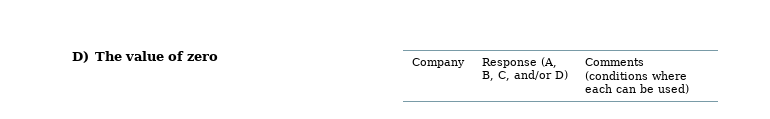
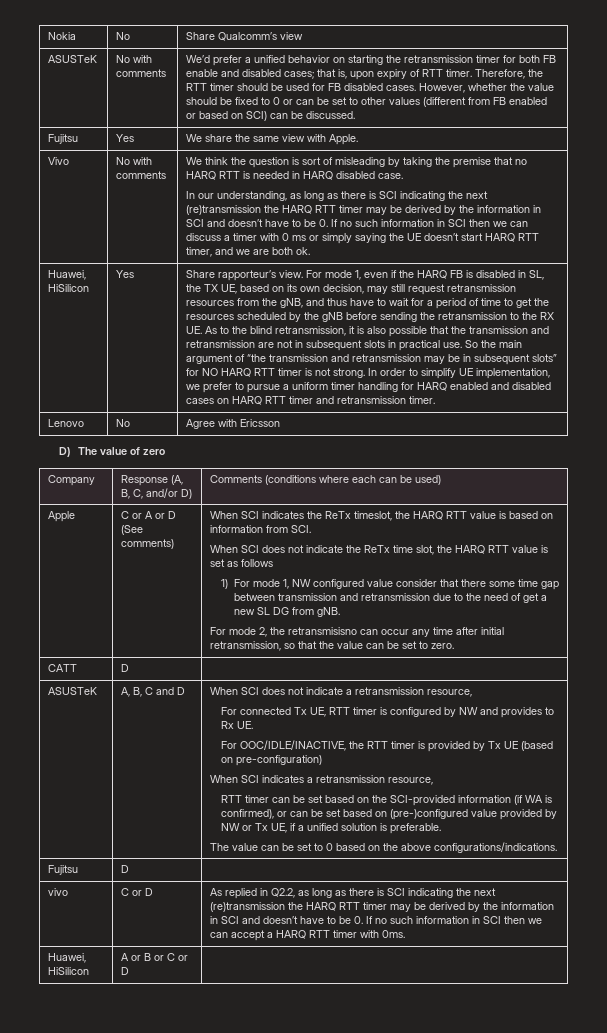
(72, 57) none -> [47,32,76,40] [115,32,130,40] [185,32,303,41] [47,55,97,63] [115,55,152,63] [115,69,166,77] [185,55,556,66] [185,69,543,80] [185,83,554,93] [185,97,547,107] [185,111,355,121] [47,134,78,144] [115,134,134,142] [185,134,358,145] [47,157,69,165] [115,157,152,165] [115,171,166,179] [185,157,527,168] [185,171,403,180] [185,191,488,201] [185,205,541,215] [185,219,528,227] [185,233,539,244] [185,247,310,257] [47,270,86,280] [47,284,89,292] [115,270,134,278] [185,270,544,281] [185,284,516,295] [185,298,549,309] [185,312,554,322] [185,326,549,337] [185,340,522,351] [185,354,557,365] [185,368,550,379] [185,382,551,393] [185,396,435,405] [47,419,84,427] [115,419,130,427] [185,419,280,429] Nokia | No | Share Qualcomm’s view // ASUSTeK | No with comments | We’d prefer a unified behavior on starting the retransmission timer for both FB enable and disabled cases; that is, upon expiry of RTT timer. Therefore, the RTT timer should be used for FB disabled cases. However, whether the value should be fixed to 0 or can be set to other values (different from FB enabled or based on SCI) can be discussed. // Fujitsu | Yes | We share the same view with Apple. // Vivo | No with comments | We think the question is sort of misleading by taking the premise that no HARQ RTT is needed in HARQ disabled case. // In our understanding, as long as there is SCI indicating the next (re)transmission the HARQ RTT timer may be derived by the information in SCI and doesn’t have to be 0. If no such information in SCI then we can discuss a timer with 0 ms or simply saying the UE doesn’t start HARQ RTT timer, and we are both ok. // Huawei, HiSilicon | Yes | Share rapporteur’s view. For mode 1, even if the HARQ FB is disabled in SL, the TX UE, based on its own decision, may still request retransmission resources from the gNB, and thus have to wait for a period of time to get the resources scheduled by the gNB before sending the retransmission to the RX UE. As to the blind retransmission, it is also possible that the transmission and retransmission are not in subsequent slots in practical use. So the main argument of “the transmission and retransmission may be in subsequent slots” for NO HARQ RTT timer is not strong. In order to simplify UE implementation, we prefer to pursue a uniform timer handling for HARQ enabled and disabled cases on HARQ RTT timer and retransmission timer. // Lenovo | No | Agree with Ericsson //
(689, 89) none -> [47,511,75,522] [120,511,176,519] [120,525,143,535] [120,539,174,549] [209,511,553,521] [209,525,311,533] [209,545,548,555] [209,559,273,567] [221,579,559,590] [233,593,547,603] [233,607,340,617] [209,627,504,637] [209,641,454,651] [47,664,77,672] [120,664,129,672] [47,687,97,695] [120,687,185,697] [209,687,472,697] [221,707,555,718] [221,721,254,729] [221,740,554,752] [221,755,323,766] [209,775,433,785] [221,795,553,806] [221,809,558,820] [221,823,442,834] [209,842,557,853] [47,865,78,875] [120,865,129,873] [47,888,68,896] [120,888,153,896] [209,888,496,899] [209,902,554,912] [209,916,542,924] [209,930,405,941] [47,953,86,963] [47,967,89,975] [120,953,188,961] [120,967,129,975] // Apple | C or A or D (See comments) | When SCI indicates the ReTx timeslot, the HARQ RTT value is based on information from SCI. // When SCI does not indicate the ReTx time slot, the HARQ RTT value is set as follows // 1) For mode 1, NW configured value consider that there some time gap between transmission and retransmission due to the need of get a new SL DG from gNB. // For mode 2, the retransmisisno can occur any time after initial retransmission, so that the value can be set to zero. // CATT | D | // ASUSTeK | A, B, C and D | When SCI does not indicate a retransmission resource, // For connected Tx UE, RTT timer is configured by NW and provides to Rx UE. // For OOC/IDLE/INACTIVE, the RTT timer is provided by Tx UE (based on pre-configuration) // When SCI indicates a retransmission resource, // RTT timer can be set based on the SCI-provided information (if WA is confirmed), or can be set based on (pre-)configured value provided by NW or Tx UE, if a unified solution is preferable. // The value can be set to 0 based on the above configurations/indications. // Fujitsu | D | // vivo | C or D | As replied in Q2.2, as long as there is SCI indicating the next (re)transmission the HARQ RTT timer may be derived by the information in SCI and doesn’t have to be 0. If no such information in SCI then we can accept a HARQ RTT timer with 0ms. // Huawei, HiSilicon | A or B or C or D |

